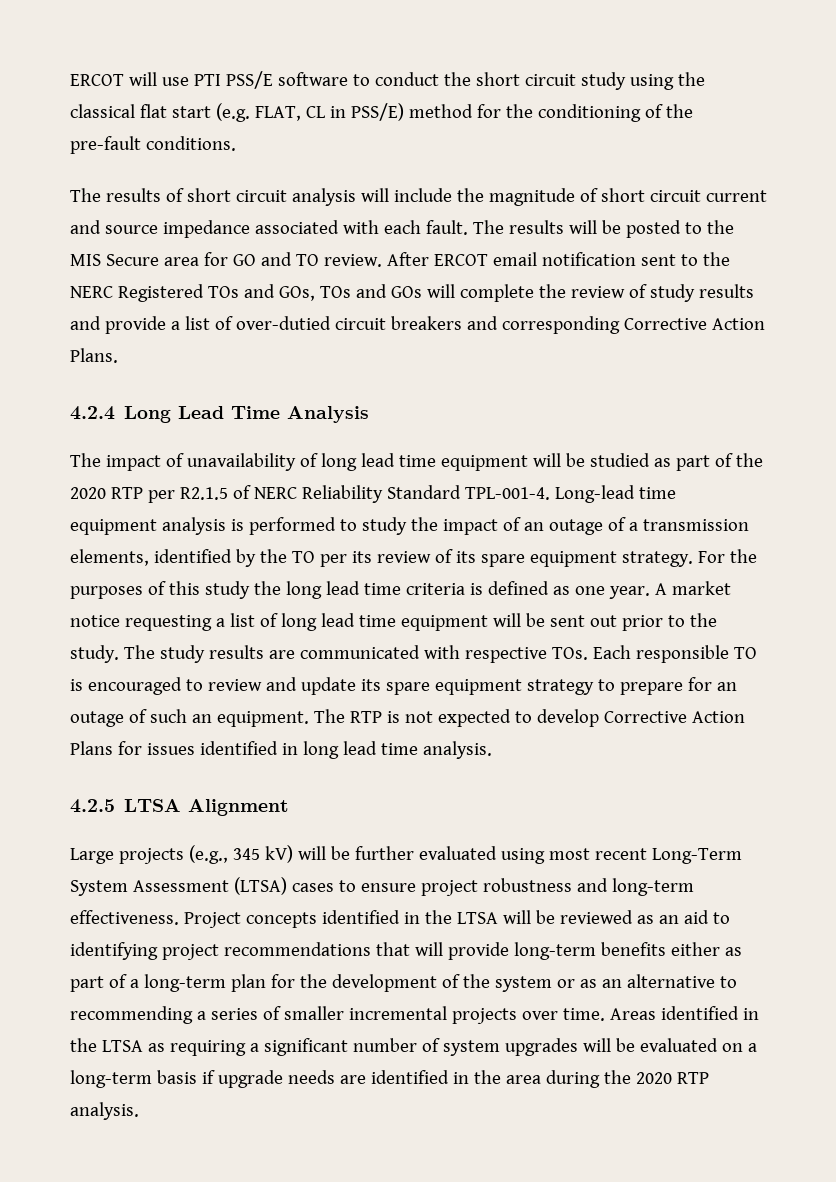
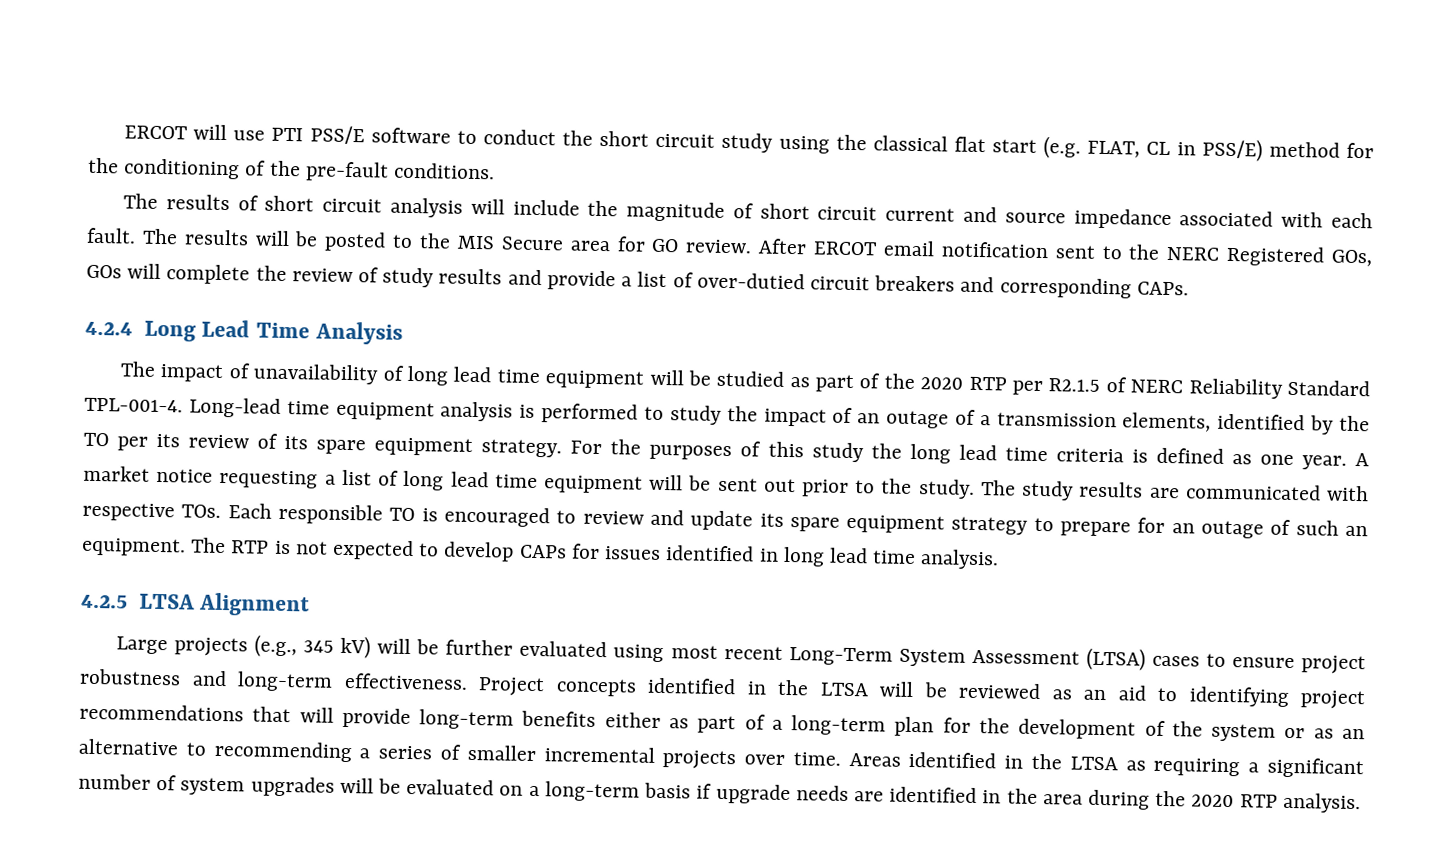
[260,252,319,266] and TO -> (680, 245) none
[207,284,387,301] TOs and GOs, TOs and -> [1330,249,1372,267] GOs,
[623,318,765,330] [70,348,118,363] Corrective Action Plans. -> [1136,281,1189,296] CAPs.
[603,711,745,723] [70,741,113,755] Corrective Action Plans -> [518,544,567,559] CAPs

